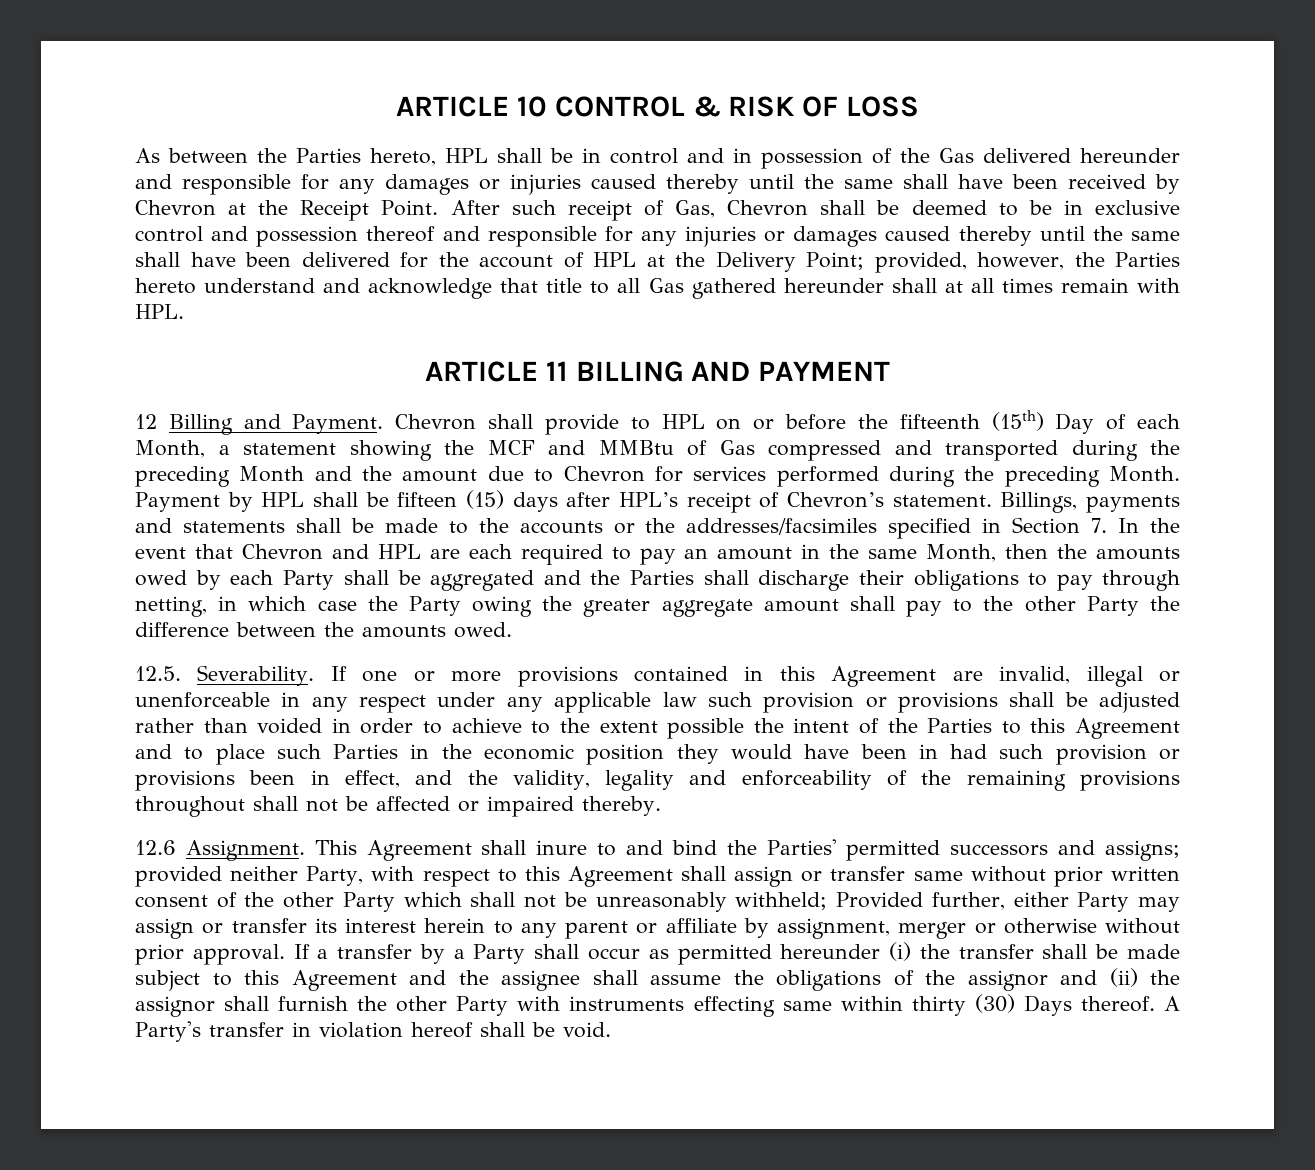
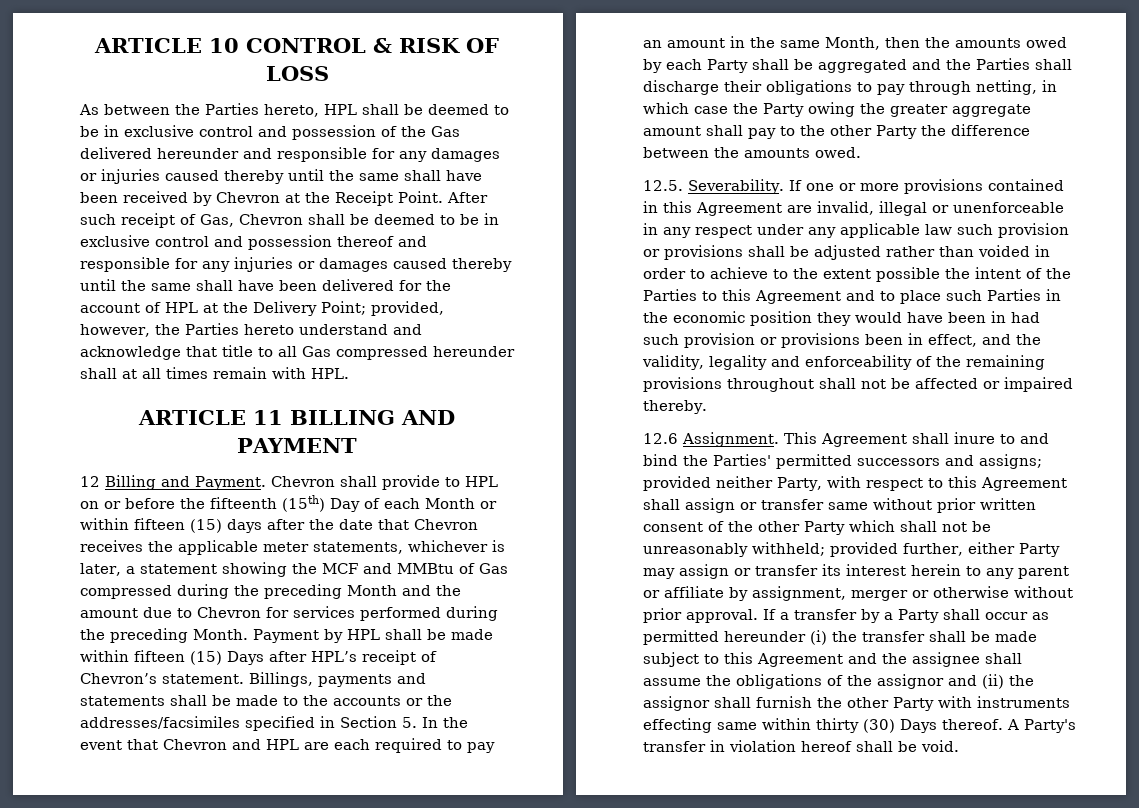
[581,148,752,164] in control and in -> [428,104,509,115] [80,125,287,137] deemed to be in exclusive control and
[691,278,776,299] gathered -> [336,346,428,360] compressed
[135,440,205,458] Month, -> [425,498,497,509] [80,518,478,533] [80,540,505,555] [80,563,121,576] Month or within fifteen (15) days after the date that Chevron receives the applicable meter statements, whichever is later,
[894,440,1058,461] and transported -> (172, 592) none
[397,490,558,512] fifteen (15) days -> [451,629,493,640] [80,650,264,665] made within fifteen (15) Days
[1091,518,1108,533] 7. -> [402,717,417,728] 5.
[836,892,924,908] Provided -> [830,542,898,557] provided

